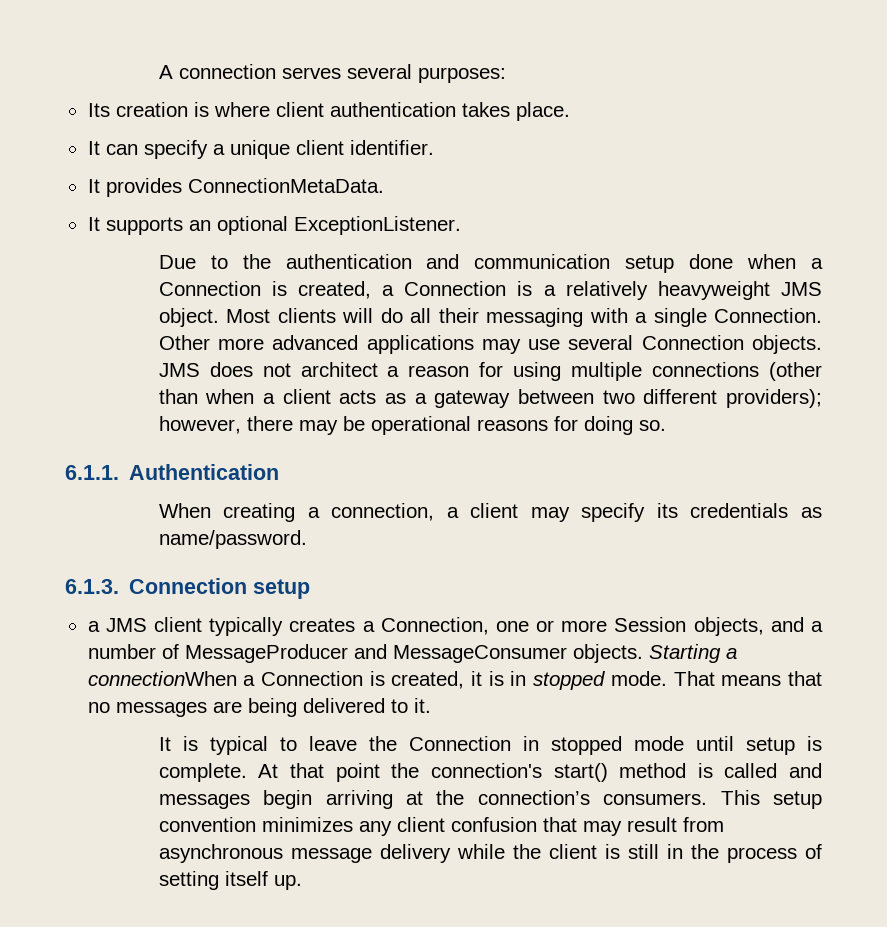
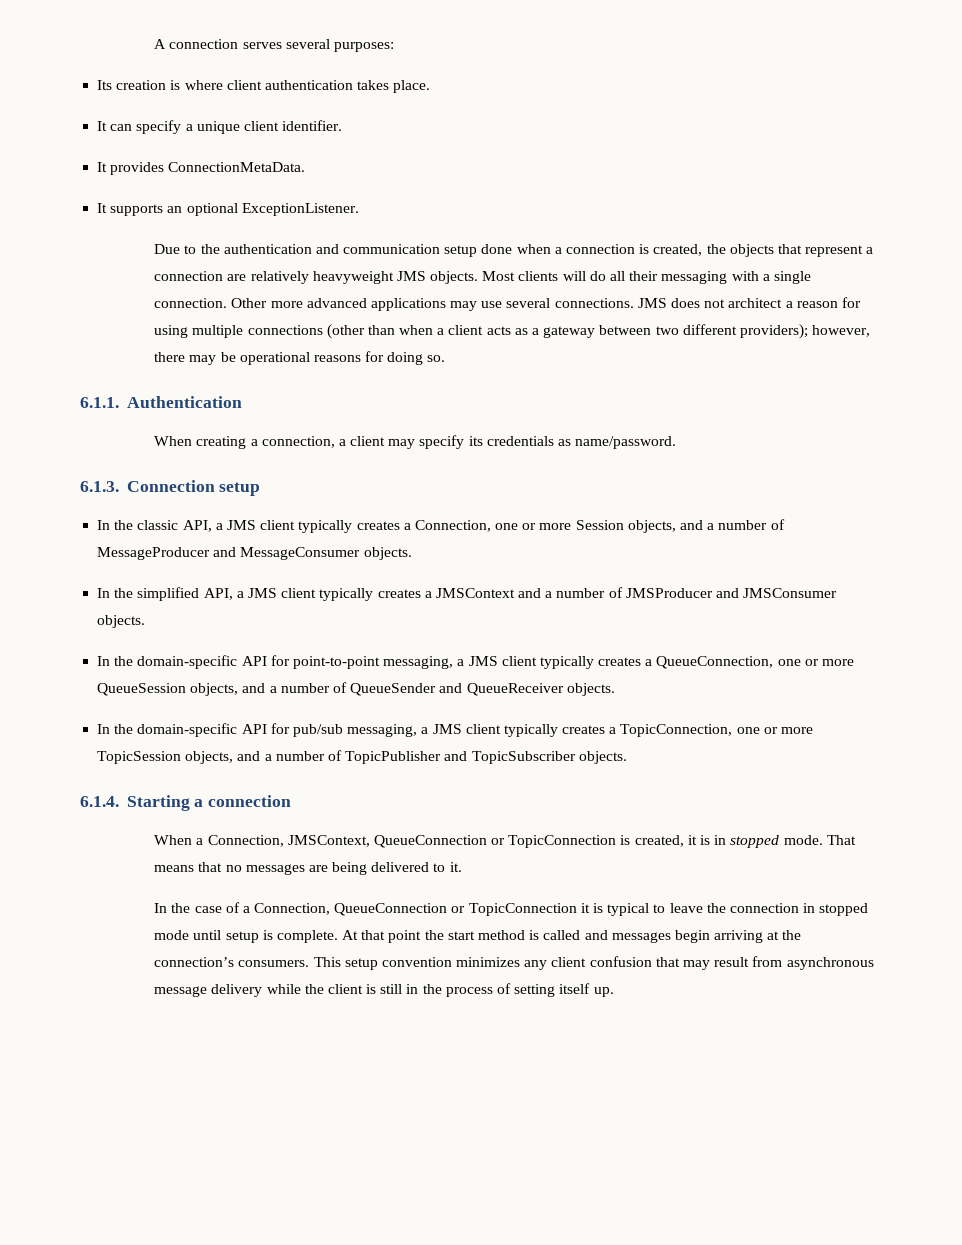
[158,281,556,299] Connection is created, a Connection is a -> [566,244,874,257] [154,271,247,281] connection is created, the objects that represent a connection are
[158,308,219,327] object. -> [430,271,479,284] objects.
[713,308,822,323] Connection. -> [154,298,228,308] connection.
[641,335,822,354] Connection objects. -> [554,298,634,308] connections.
(311, 589) none -> [97,520,212,532] In the classic API,
[648,644,737,663] [87,671,363,686] Starting a connectionWhen a Connection -> [97,587,838,601] [97,615,146,628] [97,655,855,669] [97,682,615,696] [97,723,814,737] [97,750,627,764] [80,795,292,811] [154,835,617,848] // In the simplified API, a JMS client typically creates a JMSContext and a number of JMSProducer and JMSConsumer objects. // In the domain-specific API for point-to-point messaging, a JMS client typically creates a QueueConnection, one or more QueueSession objects, and a number of QueueSender and QueueReceiver objects. // In the domain-specific API for pub/sub messaging, a JMS client typically creates a TopicConnection, one or more TopicSession objects, and a number of TopicPublisher and TopicSubscriber objects. // 6.1.4. Starting a connection // When a Connection, JMSContext, QueueConnection or TopicConnection
[158,737,171,751] It -> [154,902,590,916] In the case of a Connection, QueueConnection or TopicConnection it
[408,736,511,751] Connection -> [729,903,799,913] connection
[430,763,608,782] connection's start() -> [447,931,475,940] start

